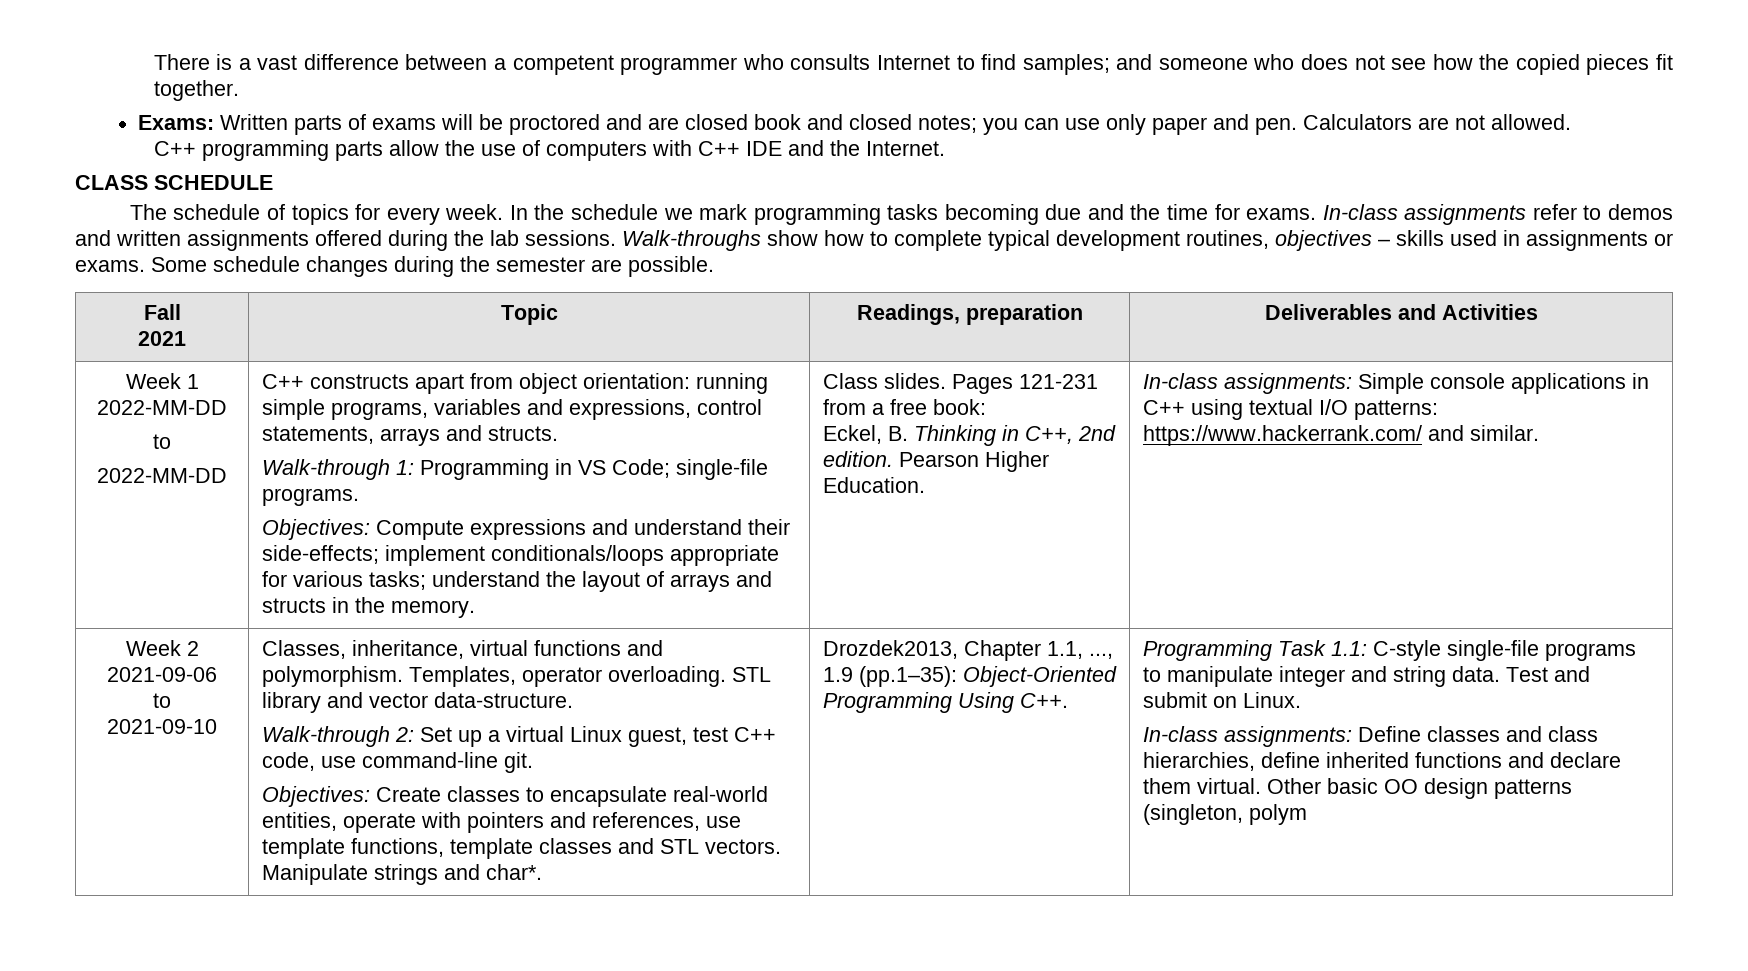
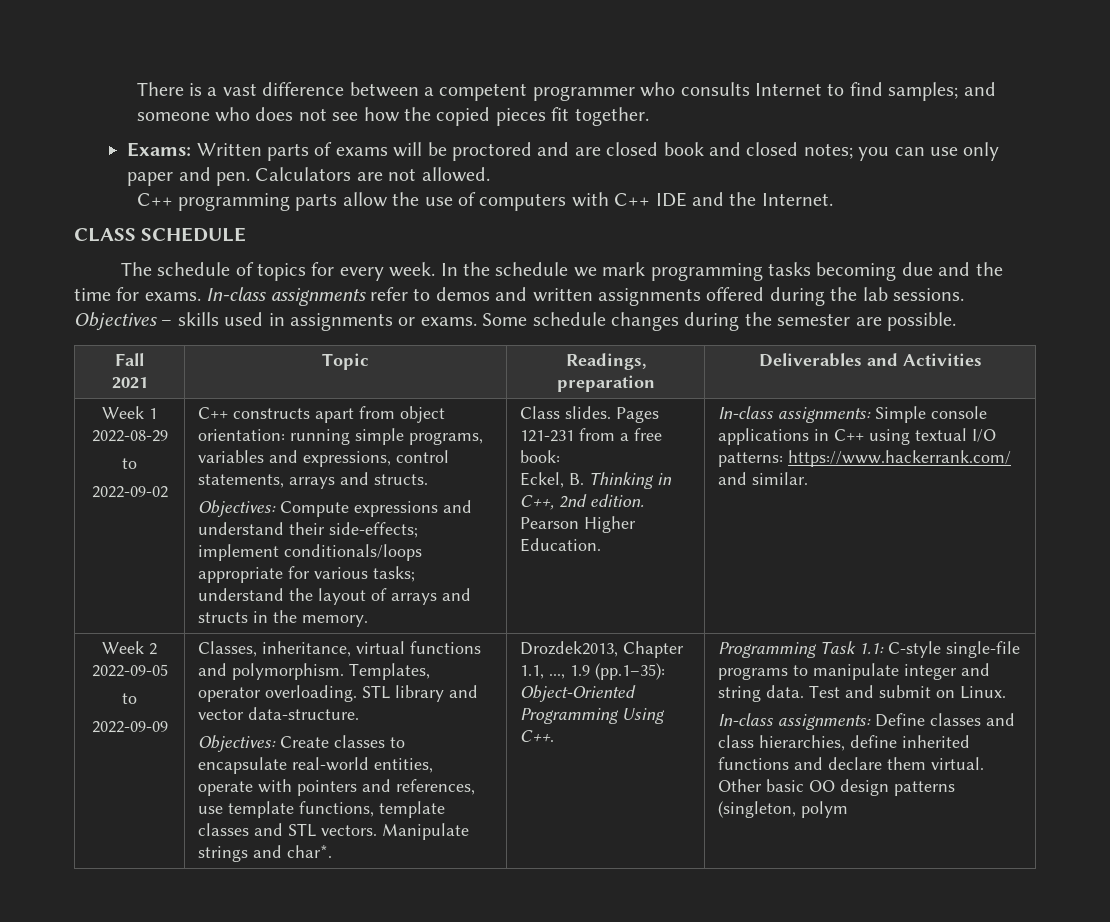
[622,230,1372,251] Walk-throughs show how to complete typical development routines, objectives -> [74,312,157,331] Objectives
[97,400,227,415] [153,434,171,449] [97,468,227,483] 2022-MM-DD // to // 2022-MM-DD -> [91,430,168,442] [122,458,137,469] [91,486,168,498] 2022-08-29 // to // 2022-09-02
[261,459,768,480] [261,488,359,506] // Walk-through 1: Programming in VS Code; single-file programs. -> (429, 479) none
[107,667,217,682] [153,693,171,708] [107,719,217,734] 2021-09-06 // to // 2021-09-10 -> [91,664,168,677] [122,693,137,704] [91,721,168,733] 2022-09-05 // to // 2022-09-09
[261,726,776,747] [261,752,533,773] // Walk-through 2: Set up a virtual Linux guest, test C++ code, use command-line git. -> (360, 713) none

